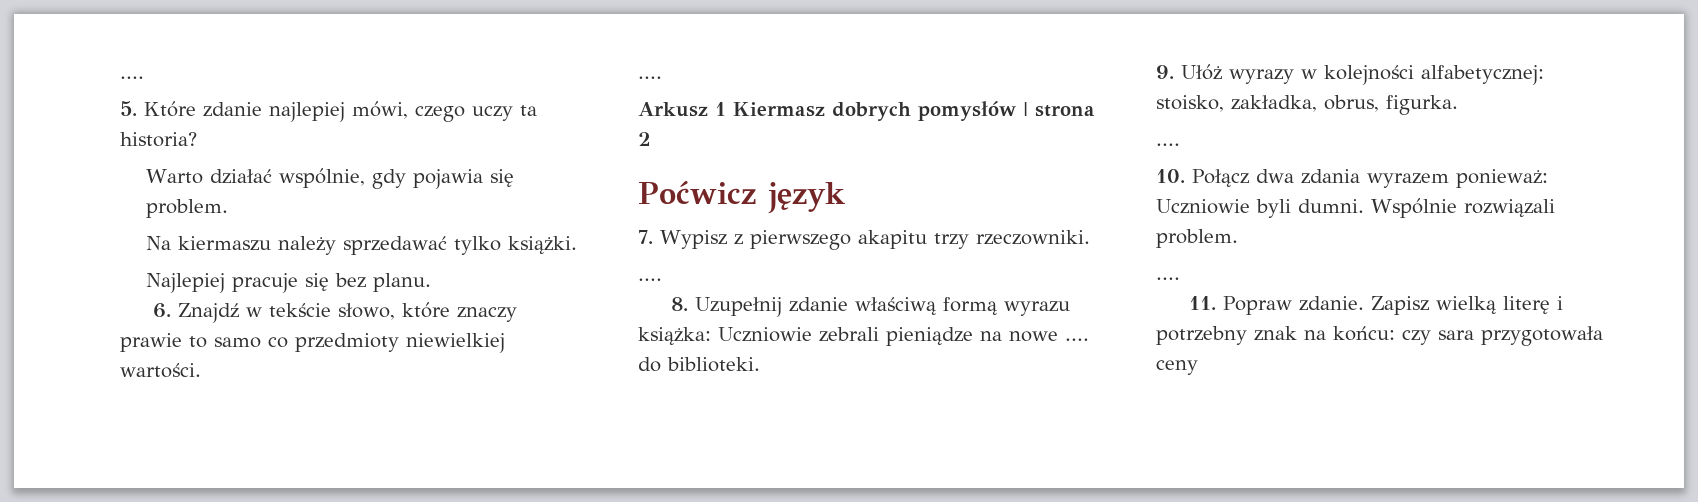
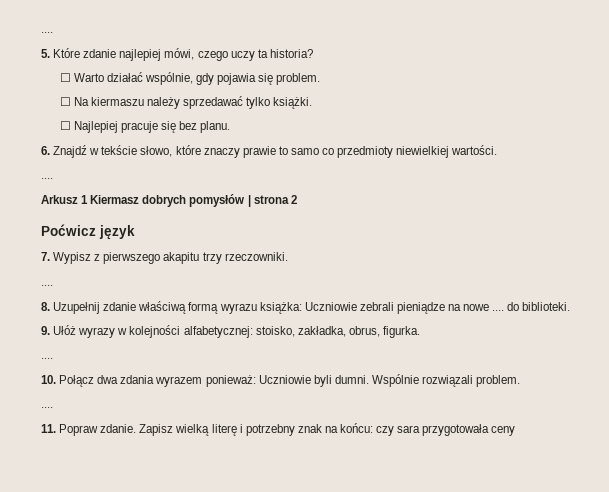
(197, 139) none -> [59,73,71,82] ☐
(228, 208) none -> [59,97,71,106] ☐
(577, 245) none -> [59,121,71,130] ☐

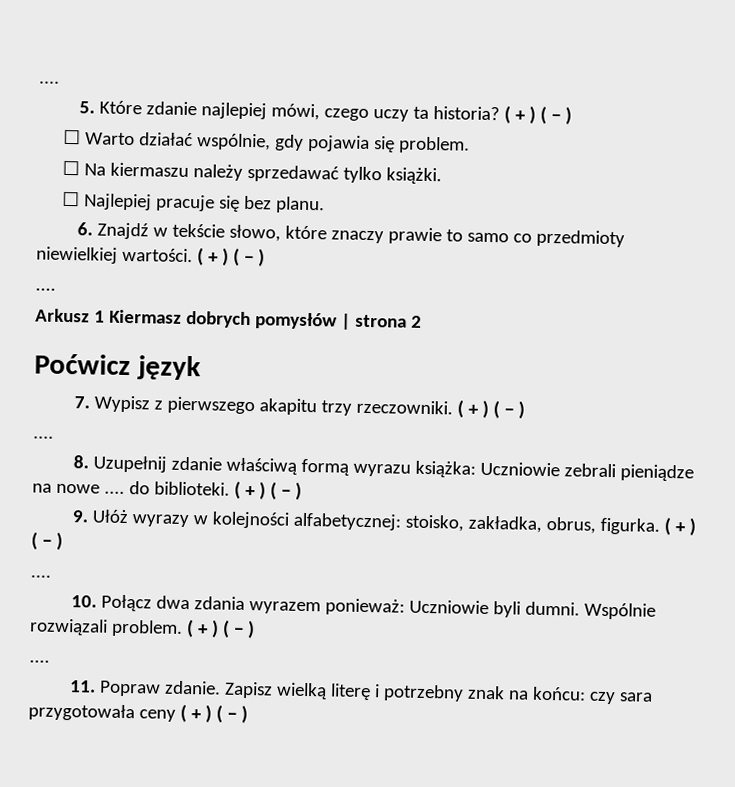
(313, 53) none -> [503,105,572,125] ( + ) ( − )
(498, 150) none -> [196,247,265,267] ( + ) ( − )
(288, 256) none -> [456,399,525,419] ( + ) ( − )
(571, 306) none -> [233,480,302,500] ( + ) ( − )
(420, 332) none -> [663,516,696,536] [31,531,63,550] ( + ) ( − )
(521, 381) none -> [185,619,255,639] ( + ) ( − )
(516, 431) none -> [179,703,248,724] ( + ) ( − )

